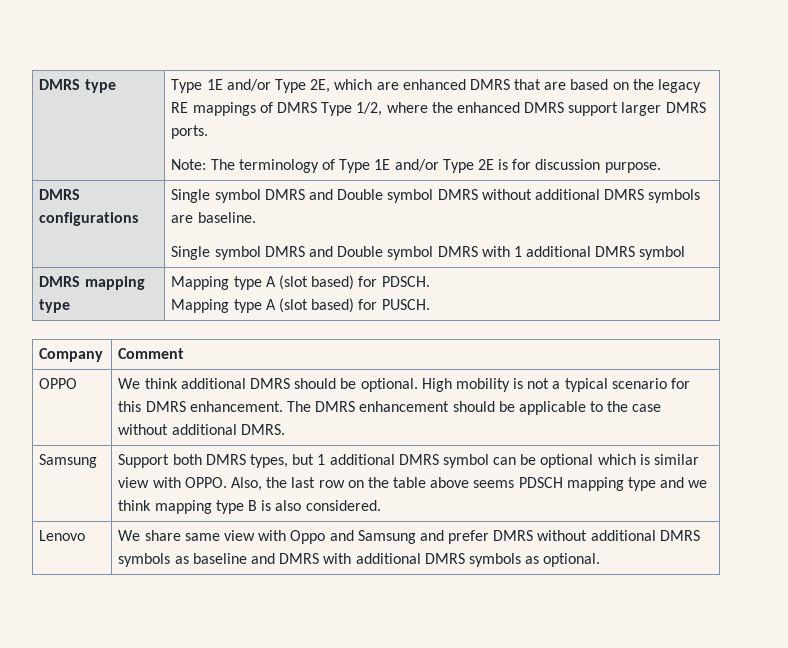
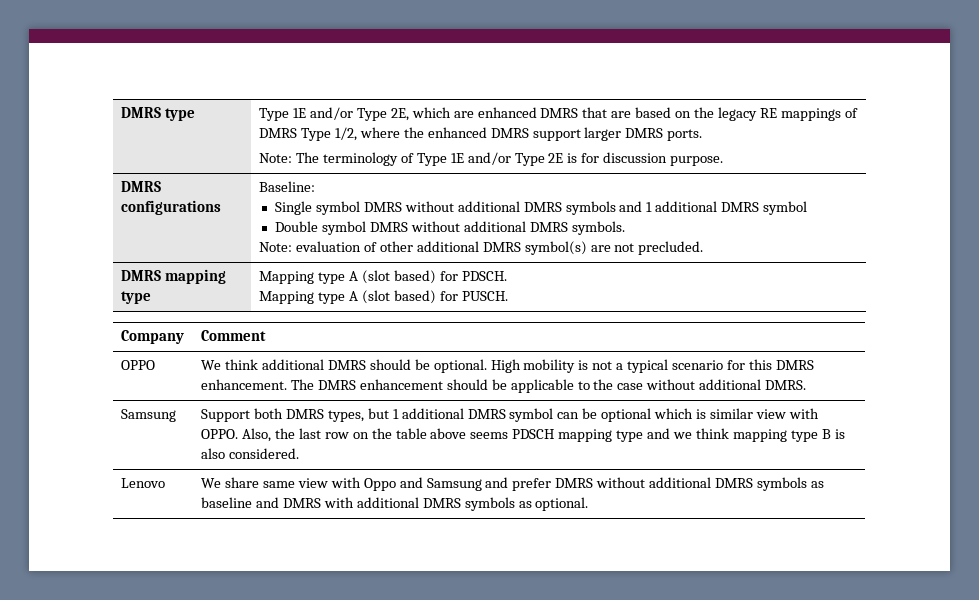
[171,189,333,203] Single symbol DMRS and -> [259,181,316,192] [275,201,808,215] Baseline: // Single symbol DMRS without additional DMRS symbols and 1 additional DMRS symbol //
[648,189,701,203] [171,212,256,223] [171,246,686,260] symbols are baseline. // Single symbol DMRS and Double symbol DMRS with 1 additional DMRS symbol -> [571,221,625,235] [259,241,704,255] symbols. // Note: evaluation of other additional DMRS symbol(s) are not precluded.

